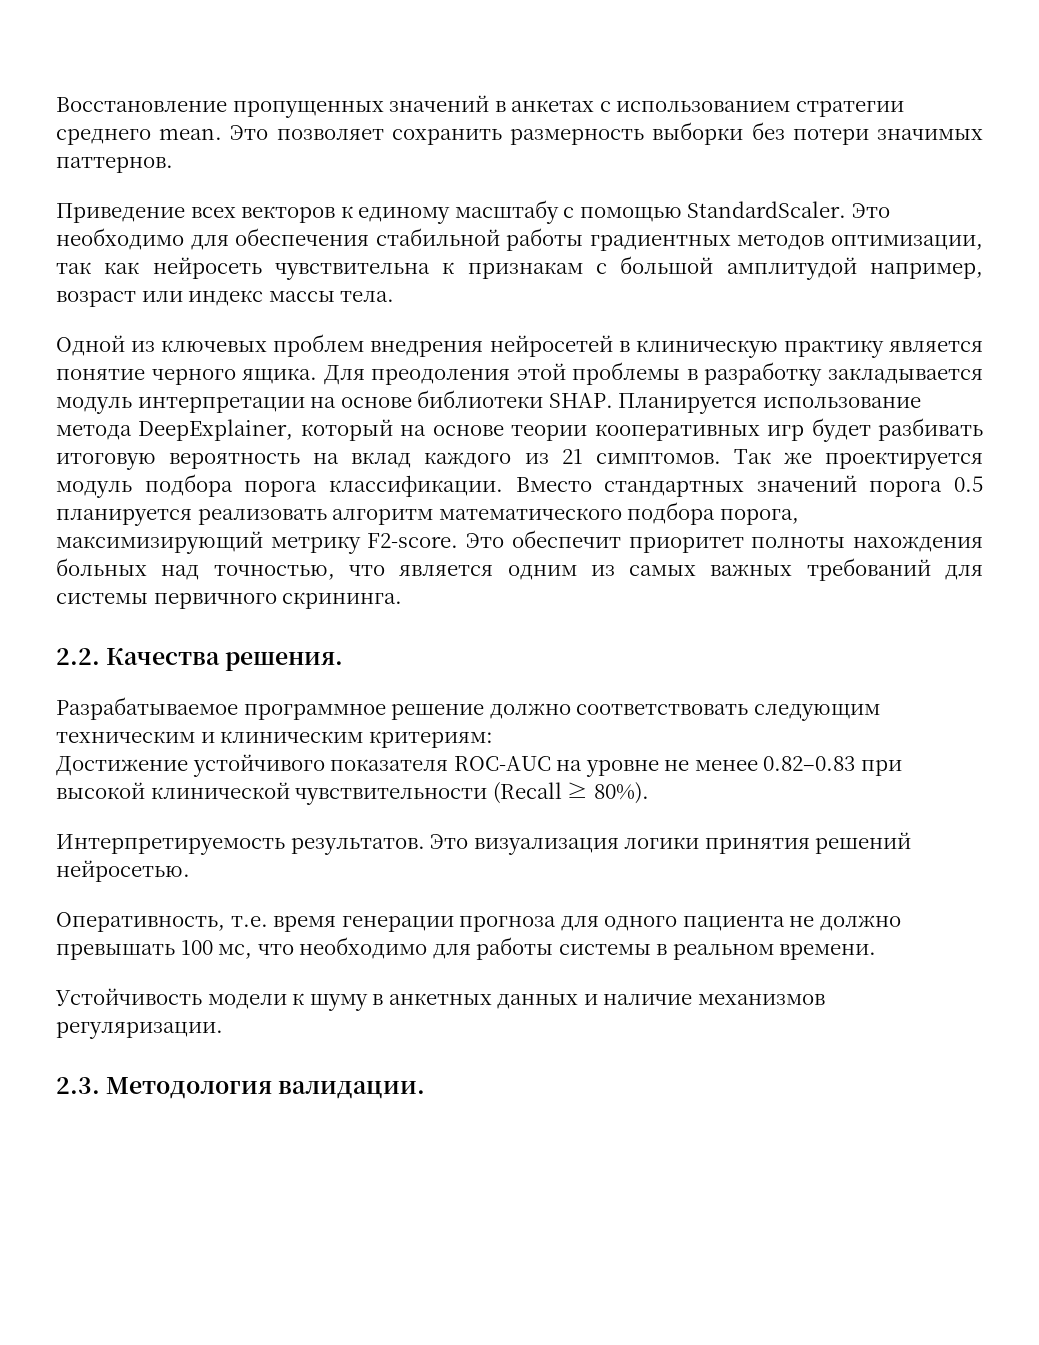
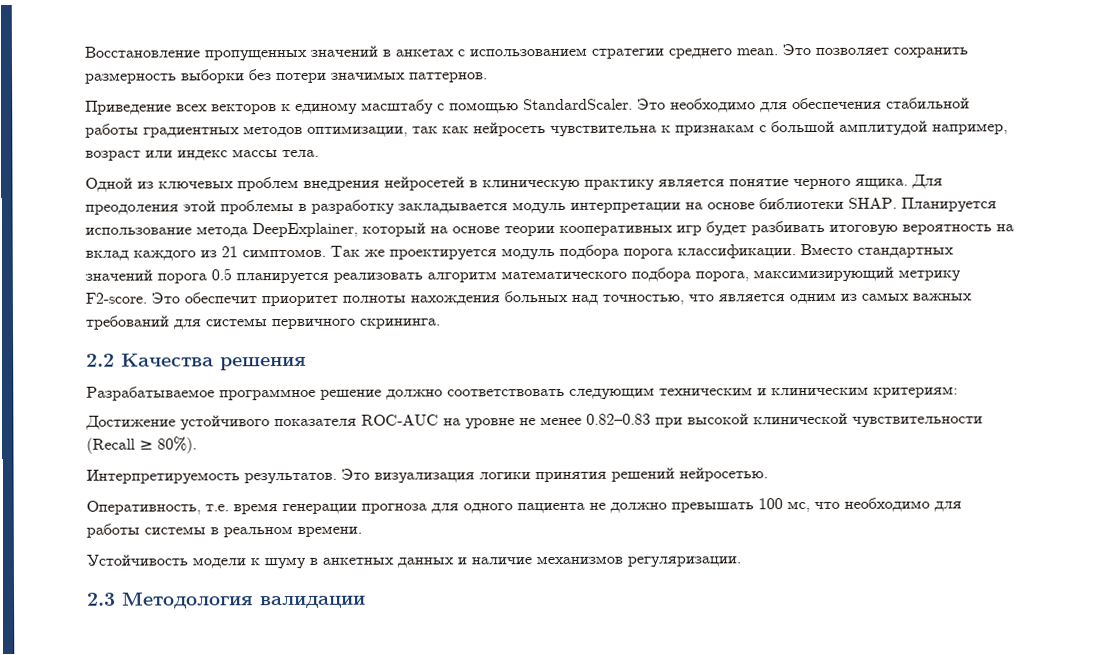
[56,648,344,671] 2.2. Качества решения. -> [86,353,307,371] 2.2 Качества решения
[56,1077,426,1099] 2.3. Методология валидации. -> [87,591,366,609] 2.3 Методология валидации

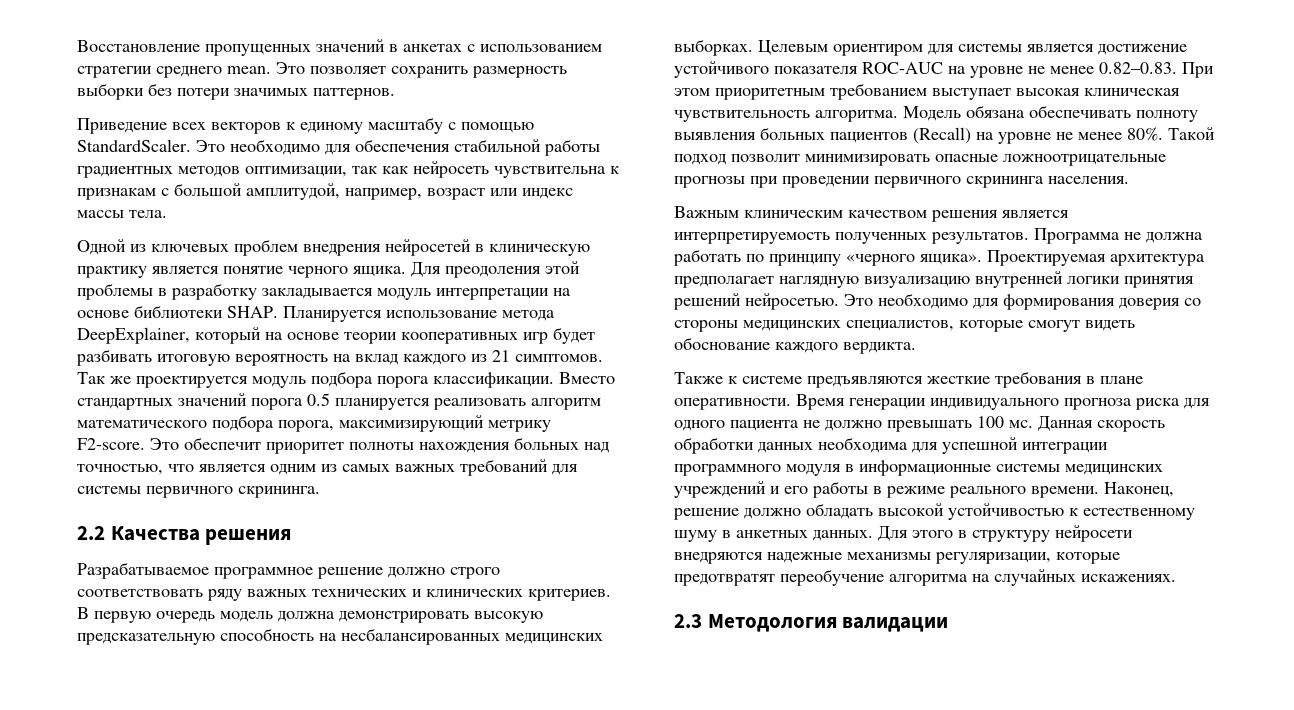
[839,120,928,136] амплитудой -> [246,183,340,200] амплитудой,
[447,386,958,400] [85,415,176,430] соответствовать следующим техническим и клиническим критериям: // Достижение -> [450,567,500,579] [77,589,611,601] [77,607,543,623] [77,628,603,645] [674,39,1187,56] строго соответствовать ряду важных технических и клинических критериев. В первую очередь модель должна демонстрировать высокую предсказательную способность на несбалансированных медицинских выборках. Целевым ориентиром для системы является достижение
[586,412,983,428] [86,436,197,454] [86,467,768,485] [86,500,427,515] 0.82–0.83 при высокой клинической чувствительности (Recall ≥ 80%). // Интерпретируемость результатов. Это визуализация логики принятия решений нейросетью. // Оперативность, т.е. время генерации прогноза -> [1099,62,1214,78] [674,83,1180,100] [674,105,1198,122] [674,127,1215,144] [674,154,1166,166] [674,176,1129,188] [674,206,1069,222] [674,228,1203,244] [673,249,1205,266] [674,271,1194,288] [673,293,1201,310] [674,320,1135,332] [674,337,916,354] [674,371,1143,388] [674,394,1180,410] 0.82–0.83. При этом приоритетным требованием выступает высокая клиническая чувствительность алгоритма. Модель обязана обеспечивать полноту выявления больных пациентов (Recall) на уровне не менее 80%. Такой подход позволит минимизировать опасные ложноотрицательные прогнозы при проведении первичного скрининга населения. // Важным клиническим качеством решения является интерпретируемость полученных результатов. Программа не должна работать по принципу «черного ящика». Проектируемая архитектура предполагает наглядную визуализацию внутренней логики принятия решений нейросетью. Это необходимо для формирования доверия со стороны медицинских специалистов, которые смогут видеть обоснование каждого вердикта. // Также к системе предъявляются жесткие требования в плане оперативности. Время генерации индивидуального прогноза риска
[787,497,962,513] [86,523,362,538] [86,554,741,570] мс, что необходимо для работы системы в реальном времени. // Устойчивость модели к шуму в анкетных данных и наличие механизмов регуляризации. -> [1009,416,1165,432] [674,437,1108,454] [674,460,1163,476] [674,481,1174,498] [673,503,1195,520] [674,525,1133,542] [674,552,1120,564] [674,569,1176,586] мс. Данная скорость обработки данных необходима для успешной интеграции программного модуля в информационные системы медицинских учреждений и его работы в режиме реального времени. Наконец, решение должно обладать высокой устойчивостью к естественному шуму в анкетных данных. Для этого в структуру нейросети внедряются надежные механизмы регуляризации, которые предотвратят переобучение алгоритма на случайных искажениях.

